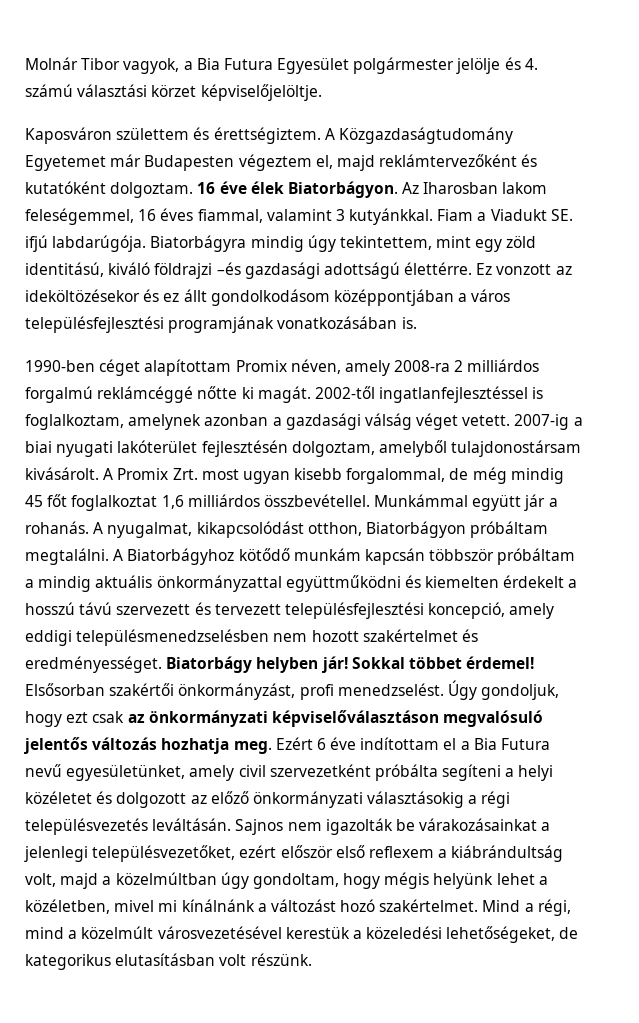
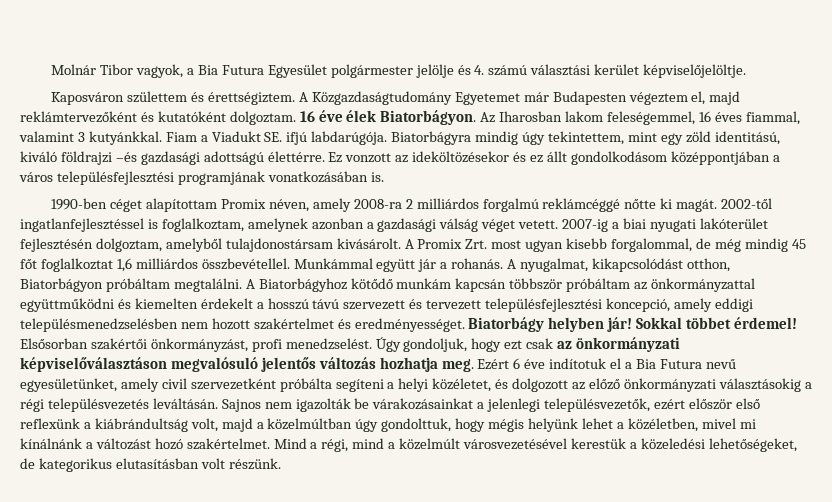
[151,85,197,97] körzet -> [594,64,640,75] kerület
[25,575,153,592] a mindig aktuális -> [634,282,648,290] az
[360,737,440,750] indítottam -> [549,358,607,369] indítotuk
[25,791,92,804] közéletet -> [432,378,492,392] közéletet,
[92,845,236,862] településvezetőket, -> [544,398,651,412] településvezetők,
[368,846,434,858] reflexem -> [20,418,80,429] reflexünk
[252,873,339,889] gondoltam, -> [381,418,452,432] gondolttuk,

